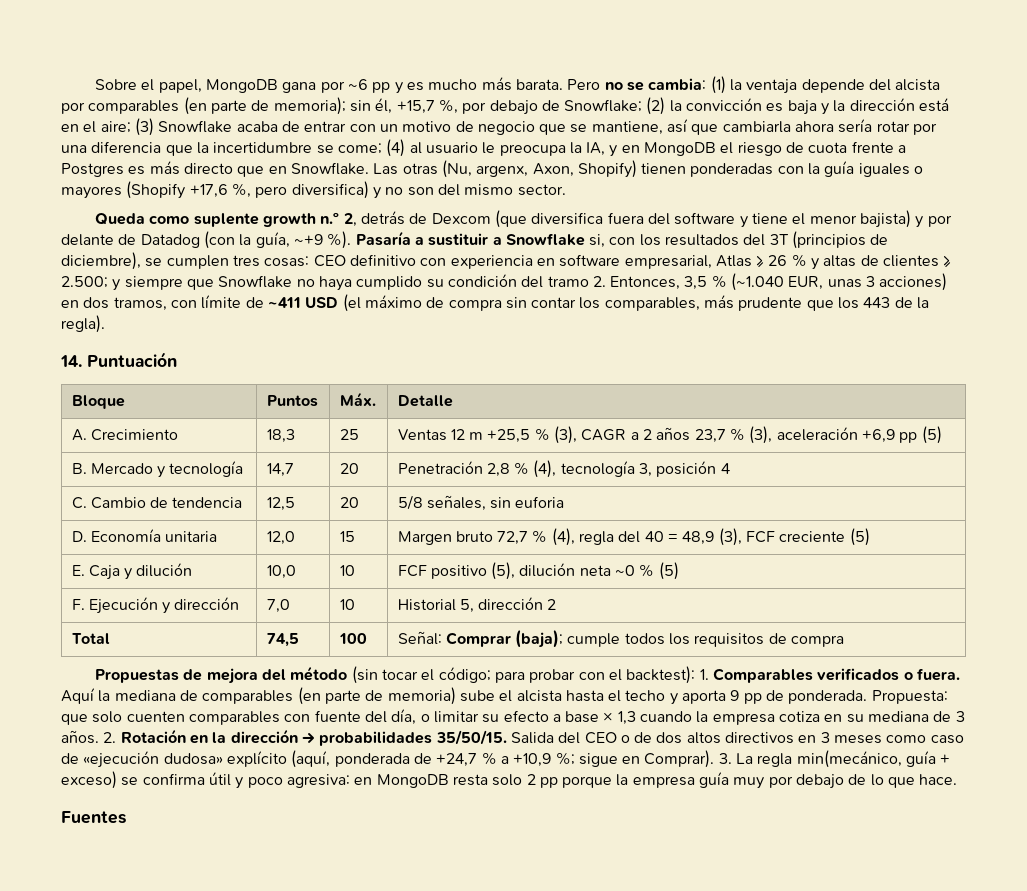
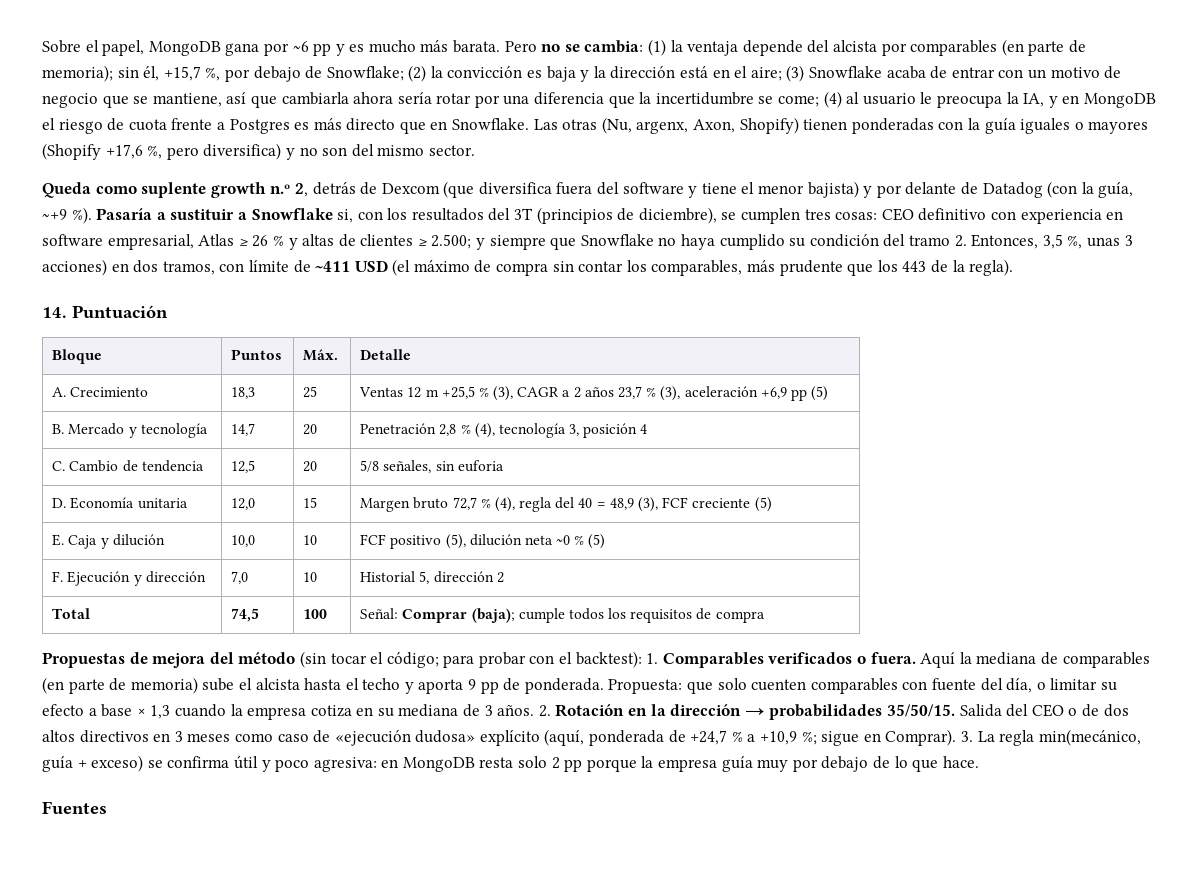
[711,273,824,291] % (~1.040 EUR, -> [1067,235,1083,249] %,

